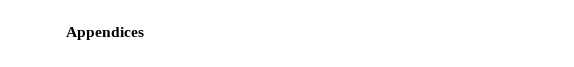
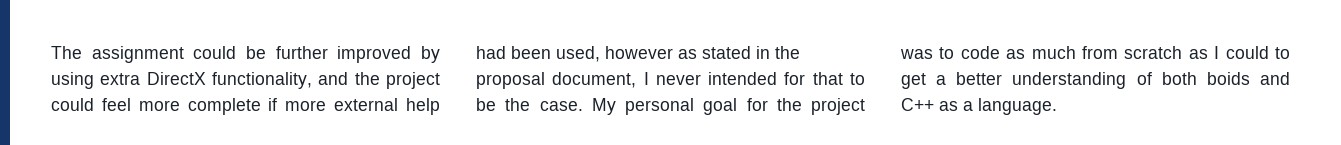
[66,27,144,40] Appendices -> [51,46,440,63] [51,72,440,89] [51,98,440,115] [476,46,800,62] [476,72,865,89] [476,98,865,115] [900,46,1290,59] [901,72,1290,89] [901,98,1057,115] The assignment could be further improved by using extra DirectX functionality, and the project could feel more complete if more external help had been used, however as stated in the proposal document, I never intended for that to be the case. My personal goal for the project was to code as much from scratch as I could to get a better understanding of both boids and C++ as a language.

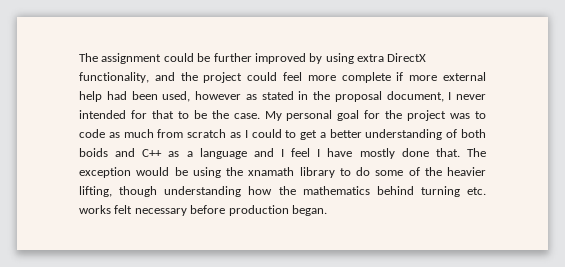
[978,98,1057,115] language. -> [199,148,487,159] [79,167,486,178] [79,186,486,197] [79,205,327,216] language and I feel I have mostly done that. The exception would be using the xnamath library to do some of the heavier lifting, though understanding how the mathematics behind turning etc. works felt necessary before production began.

